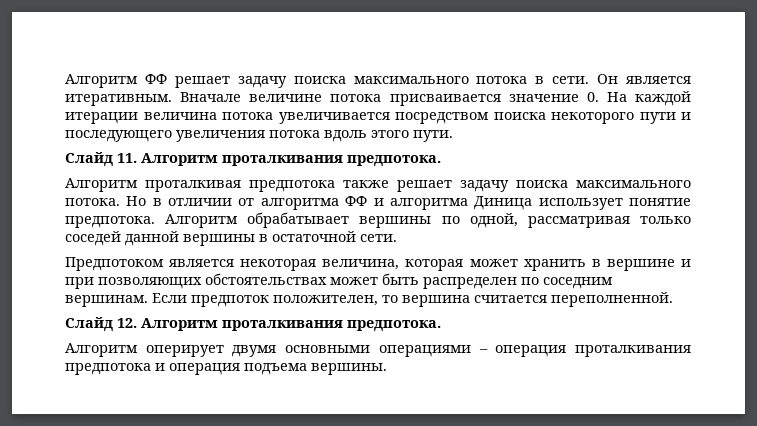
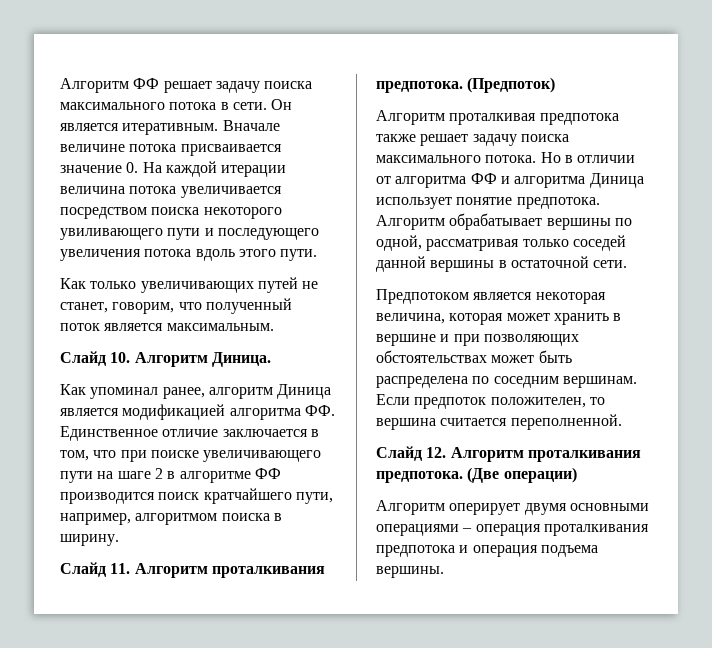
(634, 118) none -> [60,228,163,240] увиливающего
(453, 136) none -> [60,277,319,293] [60,298,292,314] [60,323,274,331] [60,351,271,367] [60,384,332,399] [60,404,335,420] [60,426,319,441] [60,450,322,462] [60,468,281,483] [60,488,333,504] [60,513,282,525] [60,534,119,546] // Как только увеличивающих путей не станет, говорим, что полученный поток является максимальным. // Слайд 10. Алгоритм Диница. // Как упоминал ранее, алгоритм Диница является модификацией алгоритма ФФ. Единственное отличие заключается в том, что при поиске увеличивающего пути на шаге 2 в алгоритме ФФ производится поиск кратчайшего пути, например, алгоритмом поиска в ширину.
(441, 161) none -> [467,77,556,93] (Предпоток)
[423,277,517,289] распределен -> [376,376,468,388] распределена
(441, 326) none -> [467,467,577,483] (Две операции)

